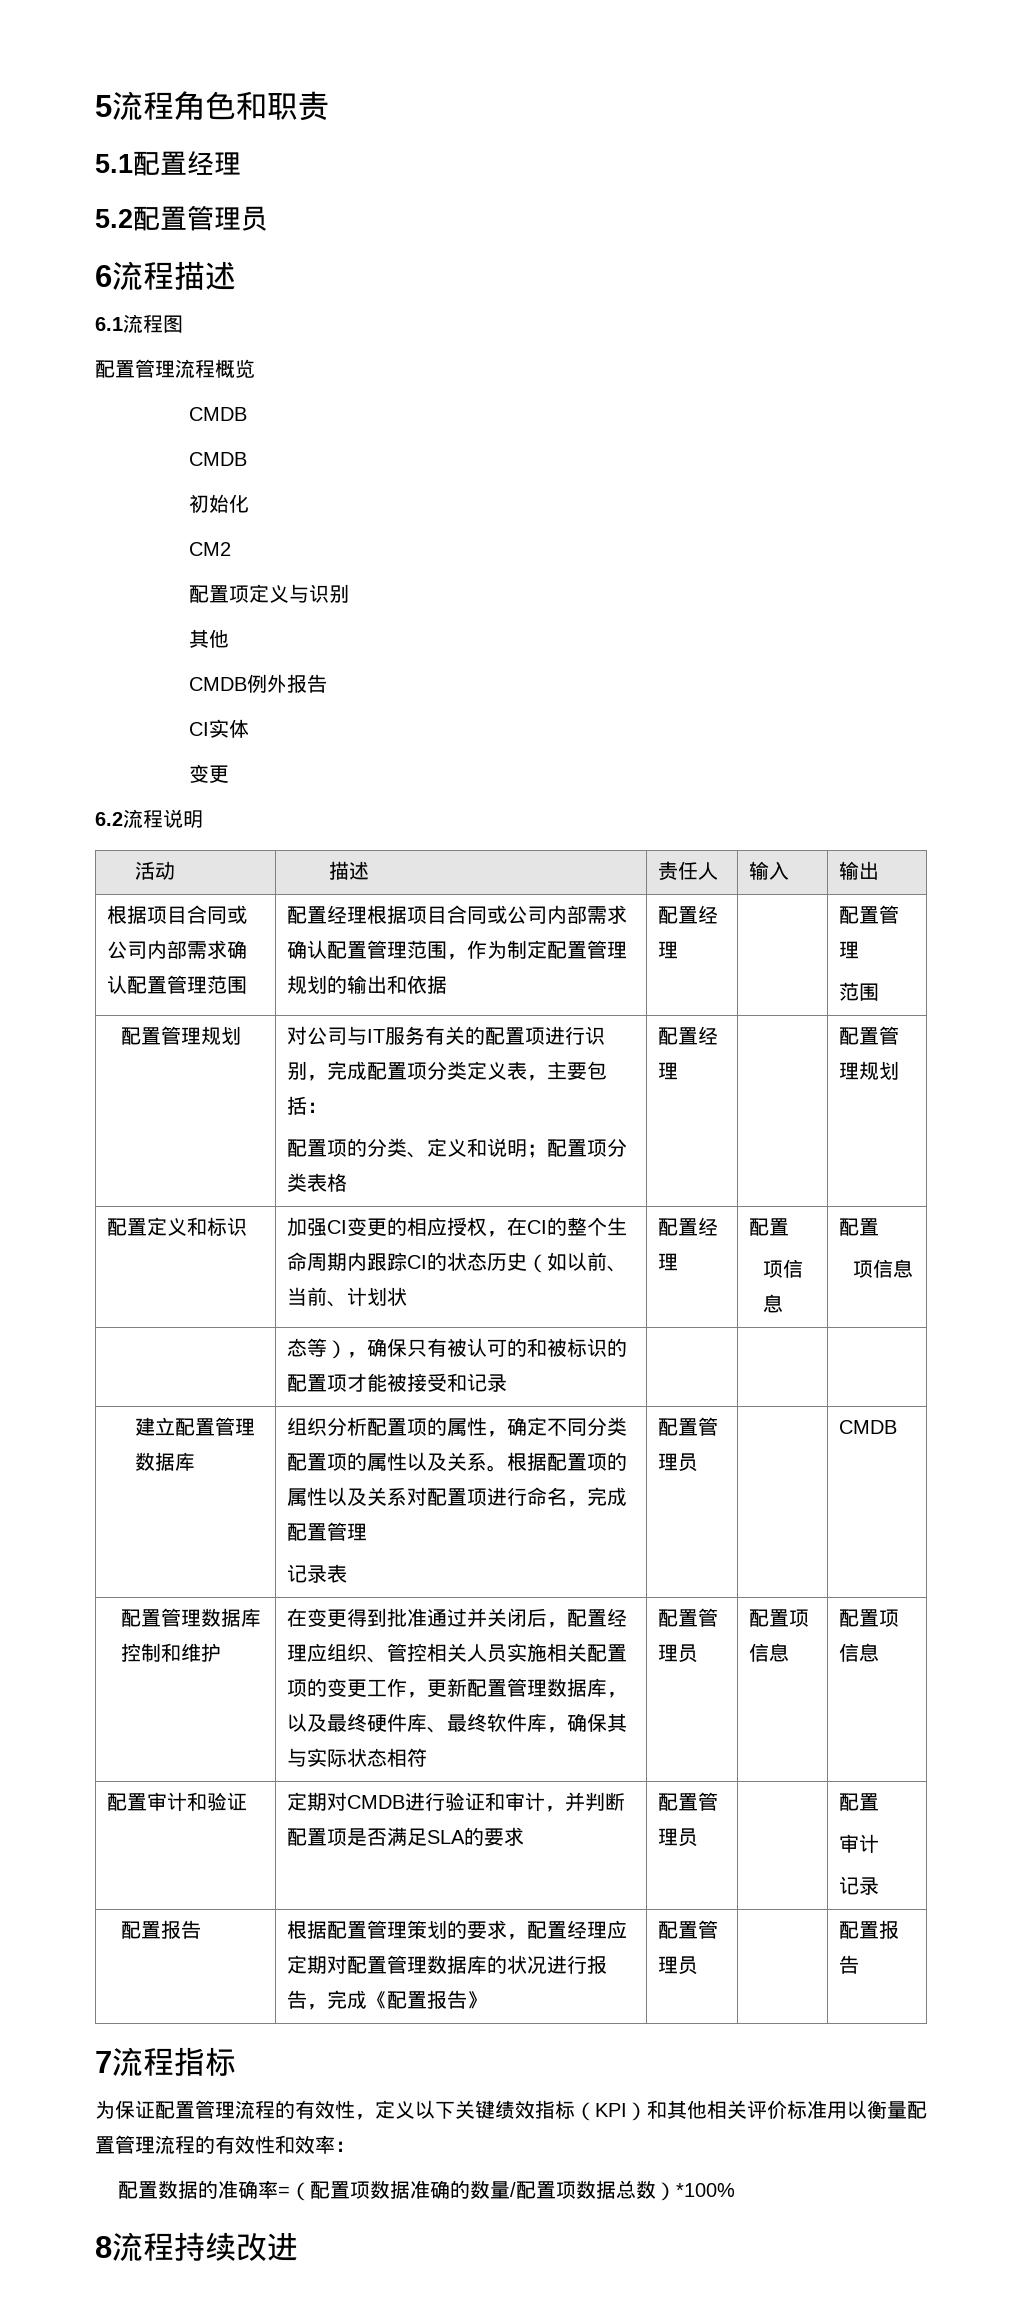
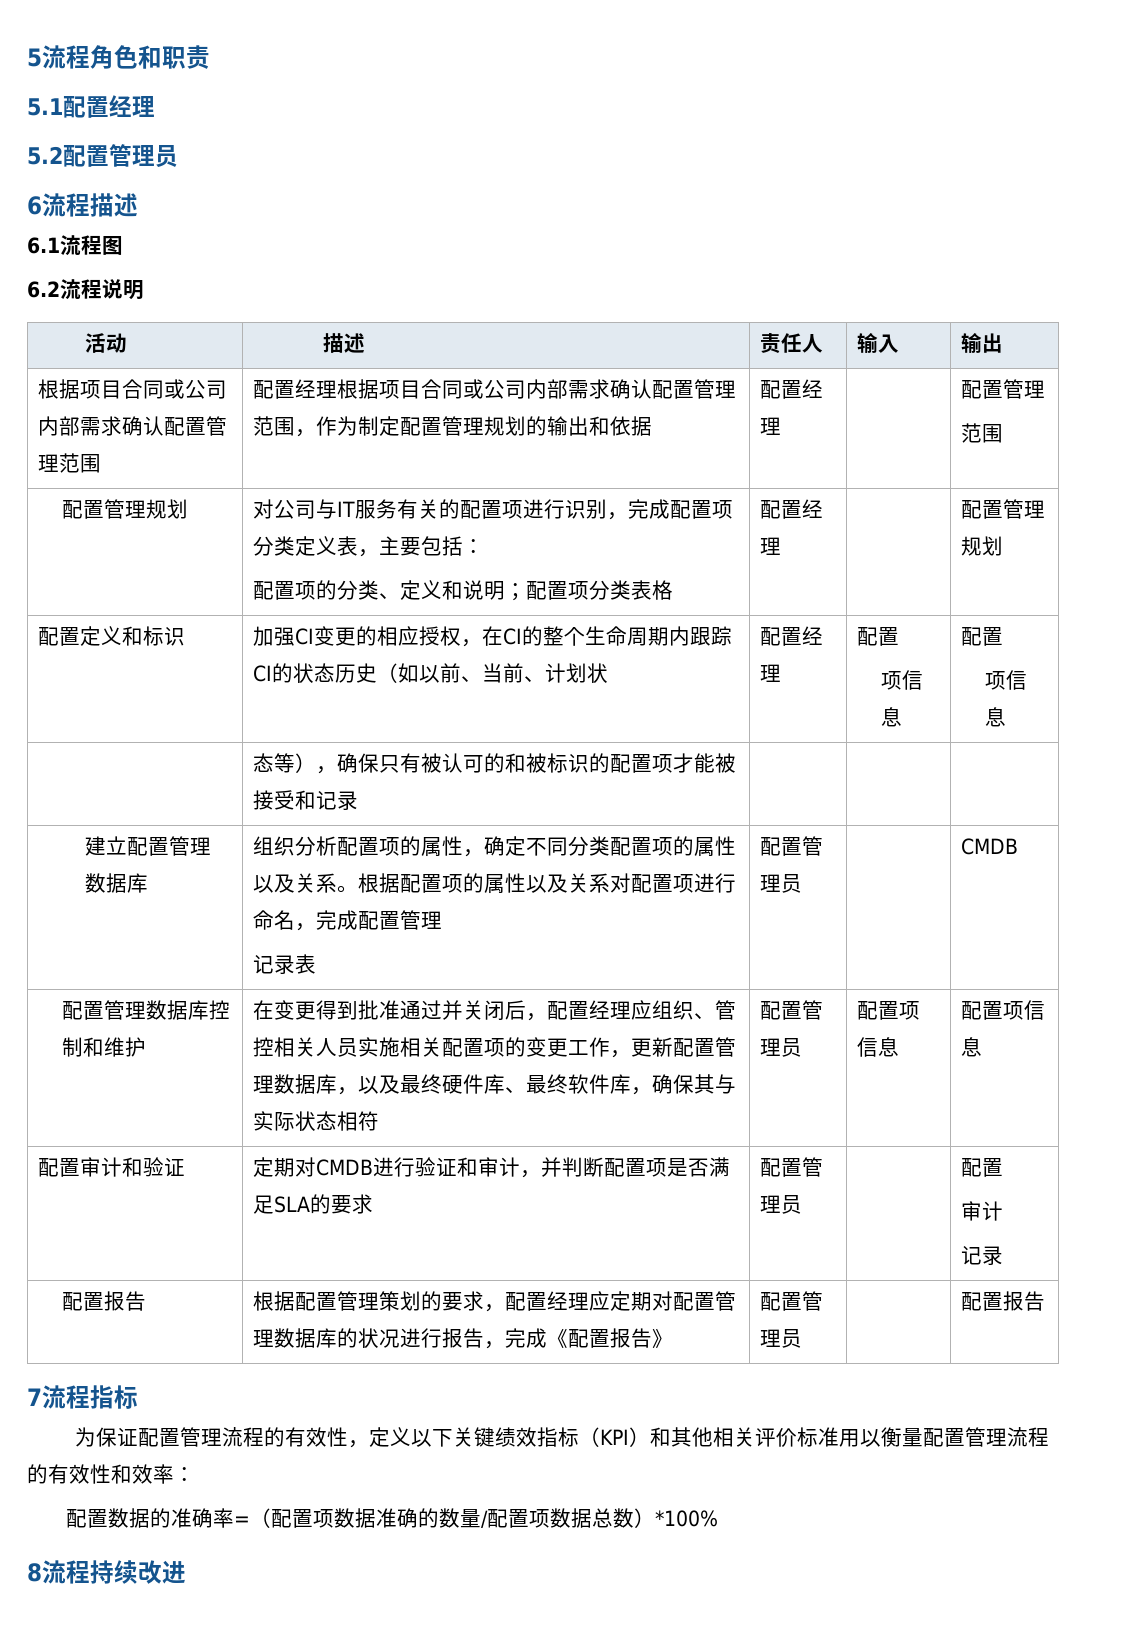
[95,359,255,378] [188,407,247,421] [188,452,247,466] [188,494,249,513] [188,542,231,556] [188,584,349,603] [188,629,229,648] [188,674,327,693] [188,719,249,738] [188,764,229,783] // 配置管理流程概览 // CMDB // CMDB // 初始化 // CM2 // 配置项定义与识别 // 其他 // CMDB例外报告 // CI实体 // 变更 -> (123, 245) none

